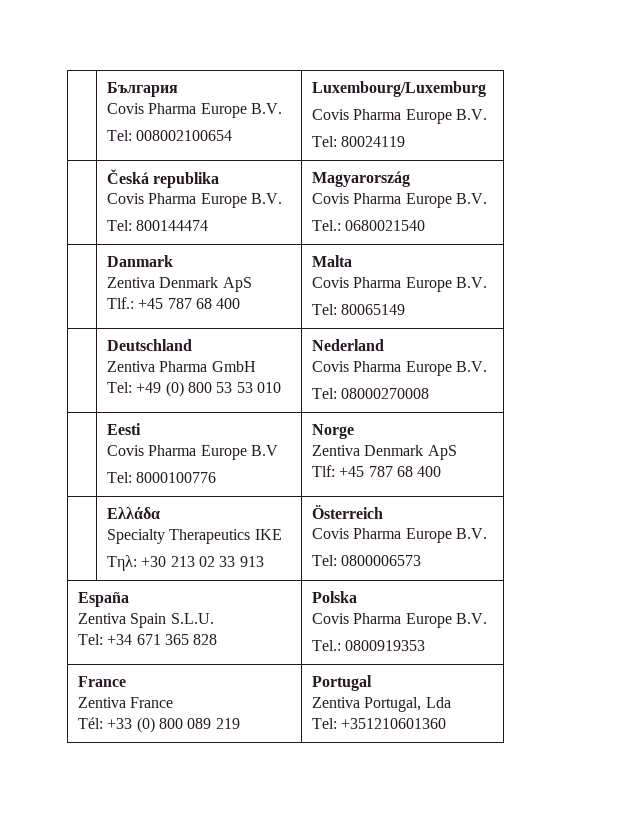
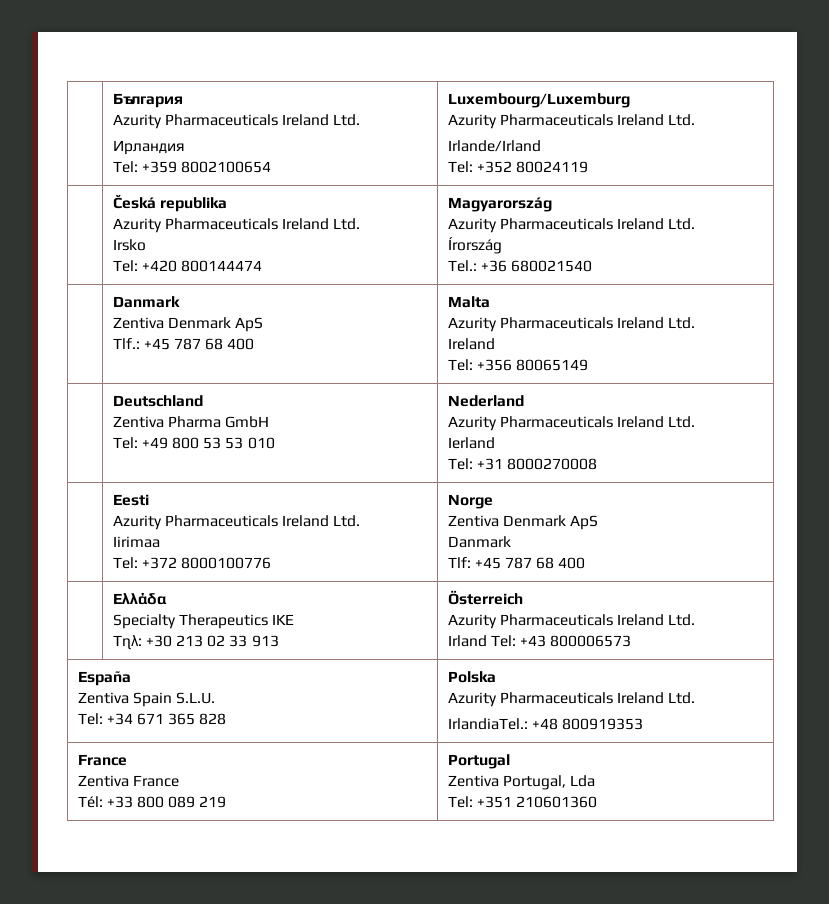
[106,103,282,118] [106,130,233,141] Covis Pharma Europe B.V. // Tel: 008002100654 -> [112,114,361,129] [112,140,185,155] [112,161,272,173] Azurity Pharmaceuticals Ireland Ltd. // Ирландия // Tel: +359 8002100654
[311,109,487,124] [311,136,337,147] Covis Pharma Europe B.V. // Tel: -> [447,114,696,129] [447,140,541,152] [447,161,512,173] Azurity Pharmaceuticals Ireland Ltd. // Irlande/Irland // Tel: +352
[106,193,282,208] [106,220,132,231] Covis Pharma Europe B.V. // Tel: -> [112,218,361,233] [112,239,146,251] [112,260,177,272] Azurity Pharmaceuticals Ireland Ltd. // Irsko // Tel: +420
[311,193,487,208] [311,220,426,231] Covis Pharma Europe B.V. // Tel.: 0680021540 -> [447,218,696,233] [447,237,502,254] [447,260,593,272] Azurity Pharmaceuticals Ireland Ltd. // Írország // Tel.: +36 680021540
[311,277,487,292] [311,304,337,315] Covis Pharma Europe B.V. // Tel: -> [447,317,696,332] [447,338,495,350] [447,359,512,371] Azurity Pharmaceuticals Ireland Ltd. // Ireland // Tel: +356
[165,381,184,397] (0) -> (168, 443) none
[311,361,487,376] [311,388,430,399] Covis Pharma Europe B.V. // Tel: 08000270008 -> [447,416,696,431] [447,437,495,449] [447,458,598,470] Azurity Pharmaceuticals Ireland Ltd. // Ierland // Tel: +31 8000270008
[106,445,278,460] [106,472,132,483] Covis Pharma Europe B.V // Tel: -> [112,515,361,530] [112,536,160,548] [112,557,177,569] Azurity Pharmaceuticals Ireland Ltd. // Iirimaa // Tel: +372
(457, 452) none -> [447,536,511,548] // Danmark
[311,528,487,543] [311,555,422,566] Covis Pharma Europe B.V. // Tel: 0800006573 -> [447,614,696,629] [447,635,632,647] Azurity Pharmaceuticals Ireland Ltd. // Irland Tel: +43 800006573
[311,613,487,628] [311,640,426,651] Covis Pharma Europe B.V. // Tel.: 0800919353 -> [447,692,696,707] [447,718,644,730] Azurity Pharmaceuticals Ireland Ltd. // IrlandiaTel.: +48 800919353
[136,717,155,733] (0) -> (133, 802) none
[341,718,447,729] +351210601360 -> [476,796,598,808] +351 210601360

